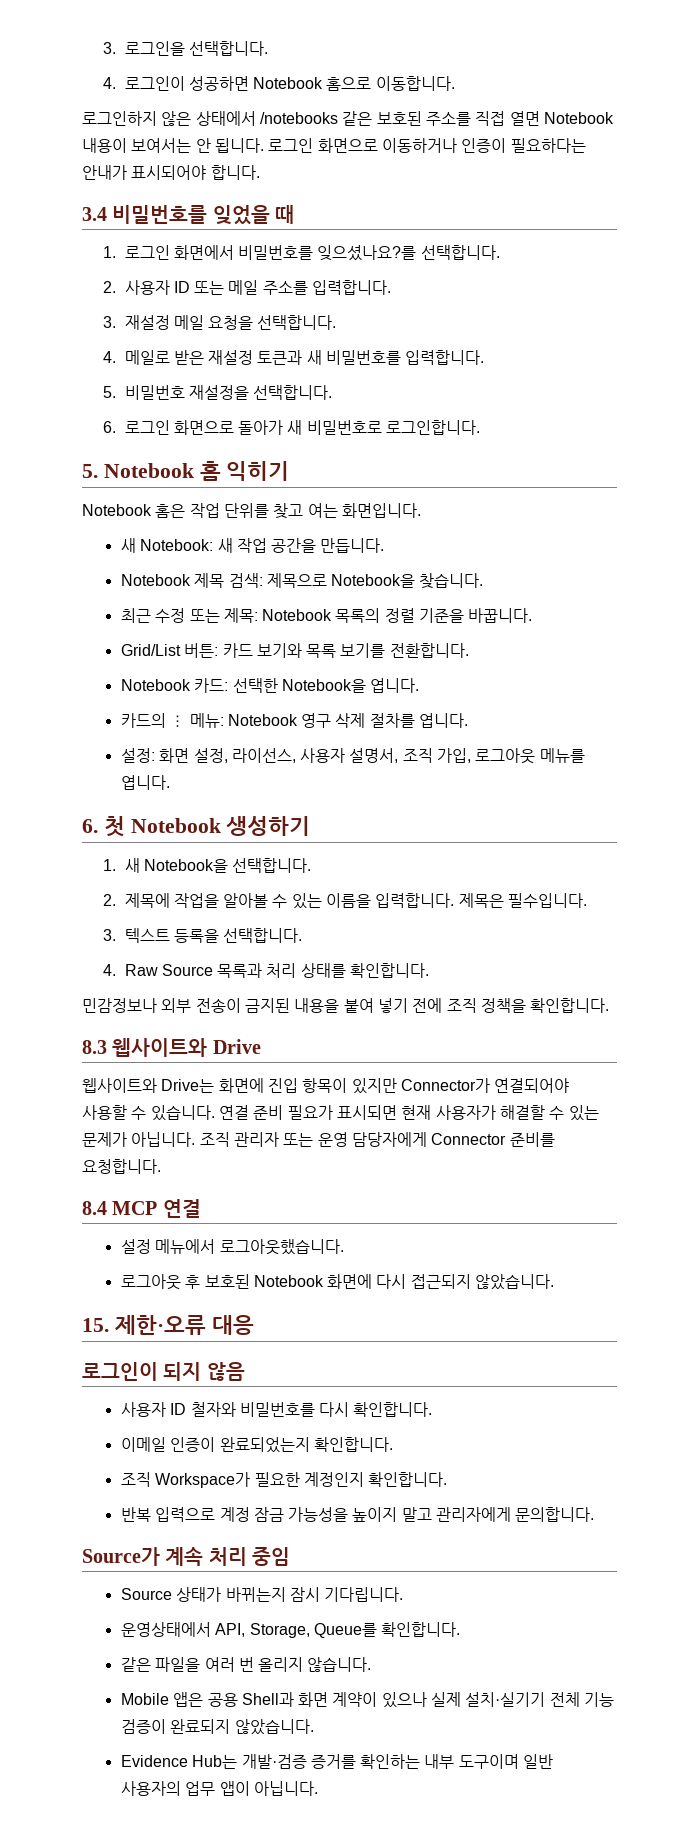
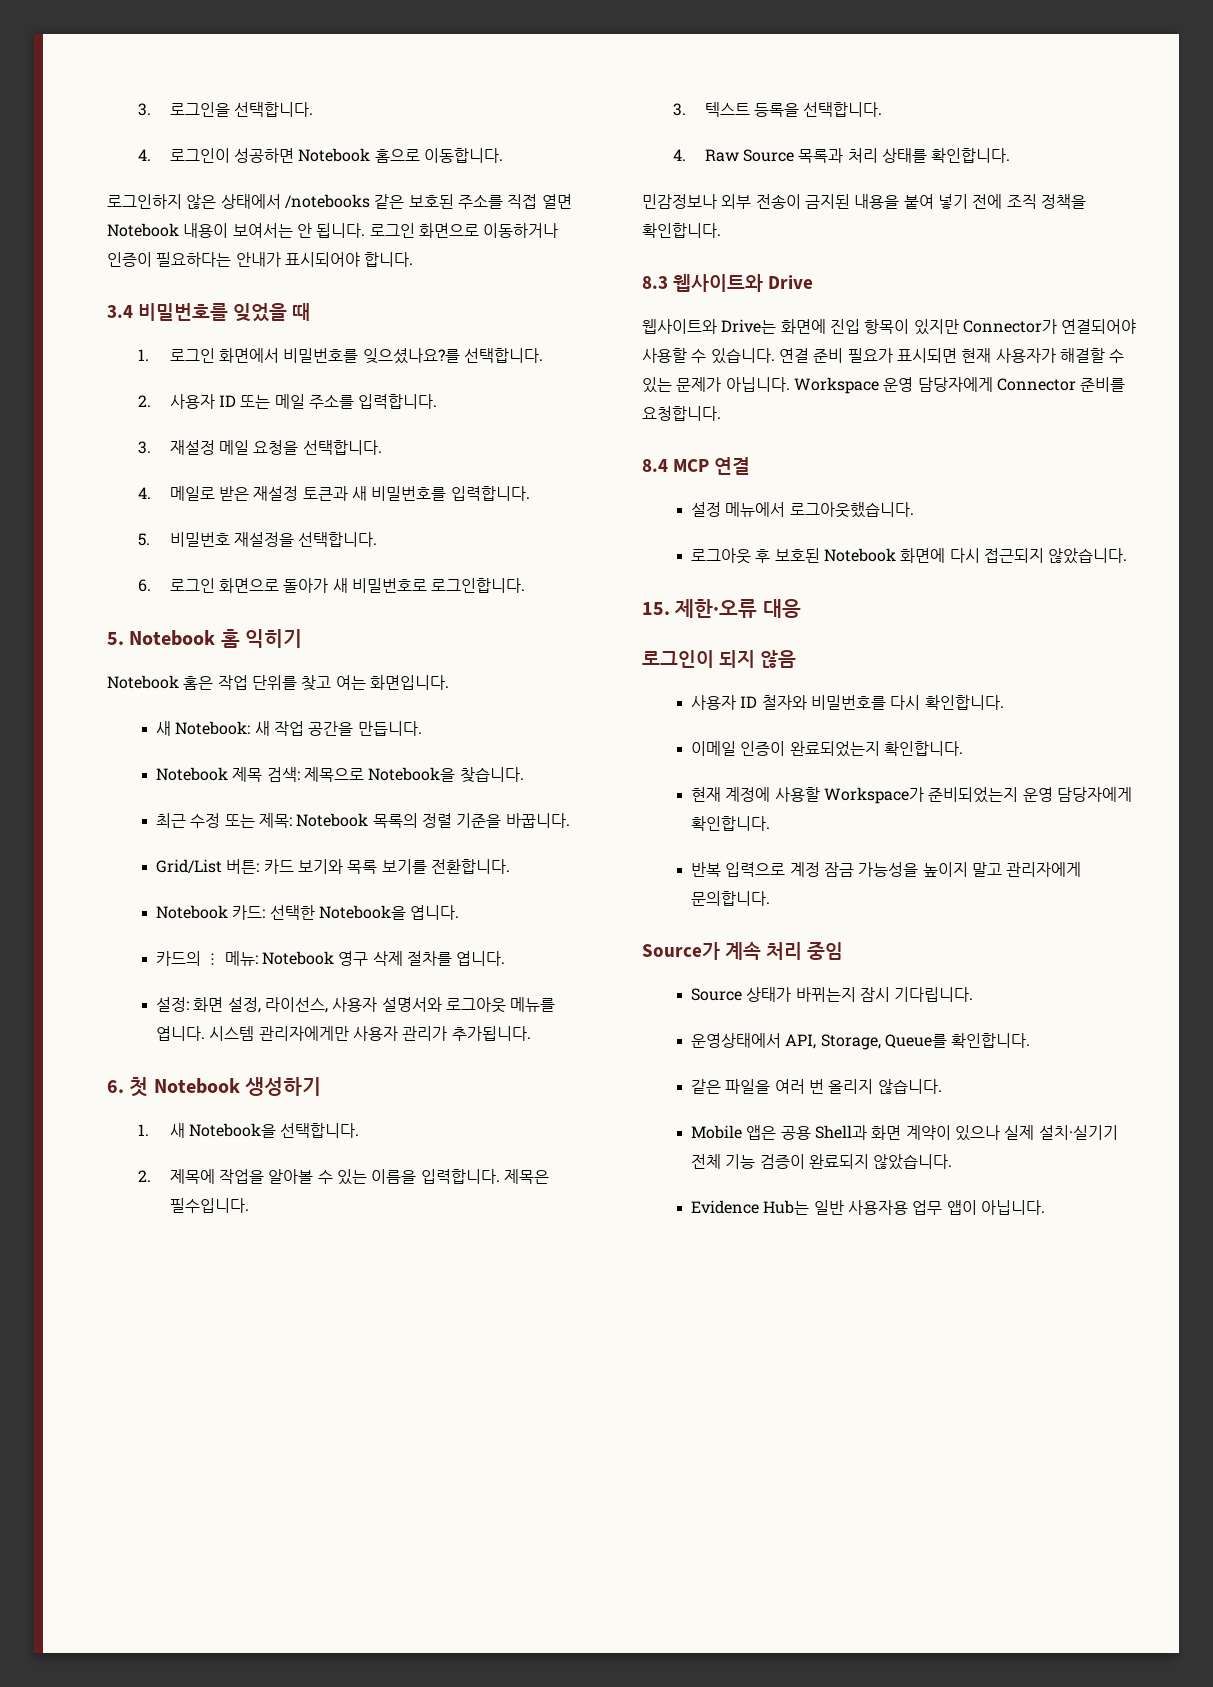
[349,748,472,763] 설명서, 조직 가입, -> [381,997,442,1012] 설명서와
(170, 782) none -> [209,1026,531,1041] 시스템 관리자에게만 사용자 관리가 추가됩니다.
[199,1132,314,1147] 조직 관리자 또는 -> [793,377,879,394] Workspace
[120,1472,364,1488] 조직 Workspace가 필요한 계정인지 -> [691,787,1132,804] 현재 계정에 사용할 Workspace가 준비되었는지 운영 담당자에게
[241,1754,554,1769] [120,1781,181,1796] 개발·검증 증거를 확인하는 내부 도구이며 일반 사용자의 -> [813,1200,908,1215] 일반 사용자용

